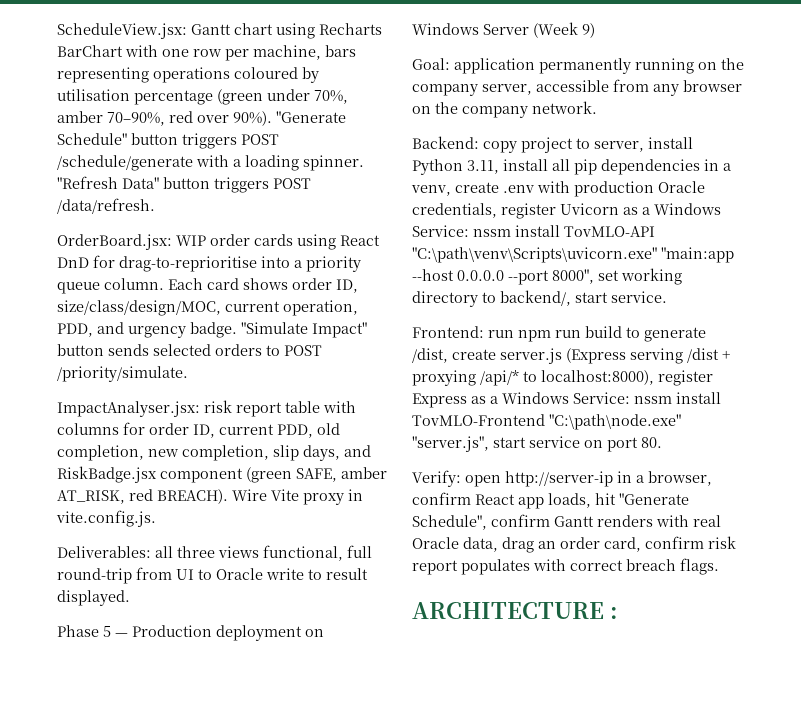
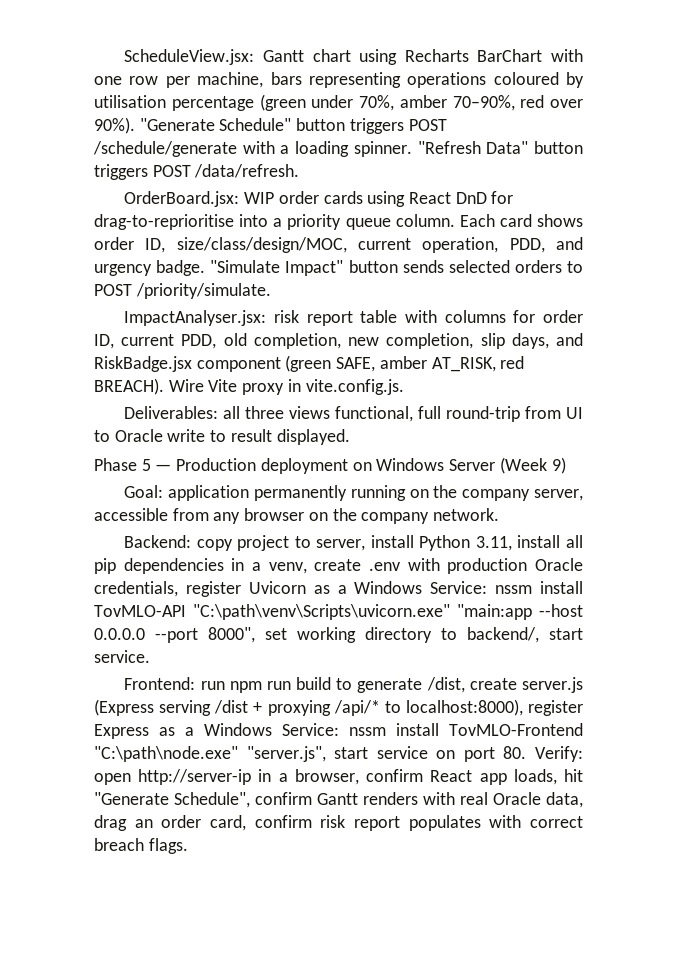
(662, 442) // -> (527, 752) none
[412,602,619,619] // ARCHITECTURE : -> (188, 846) none

